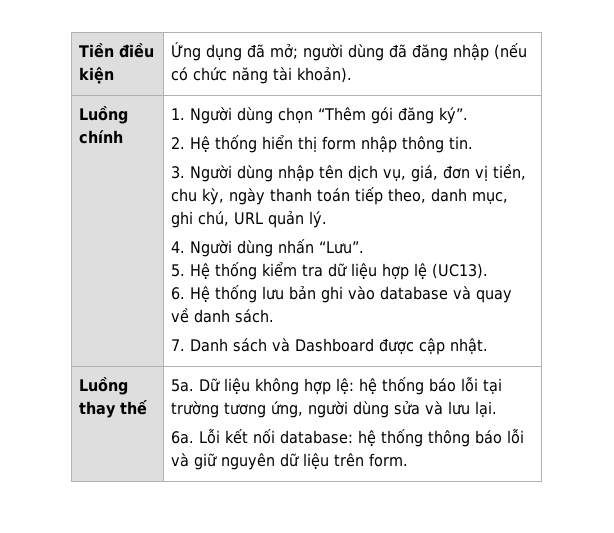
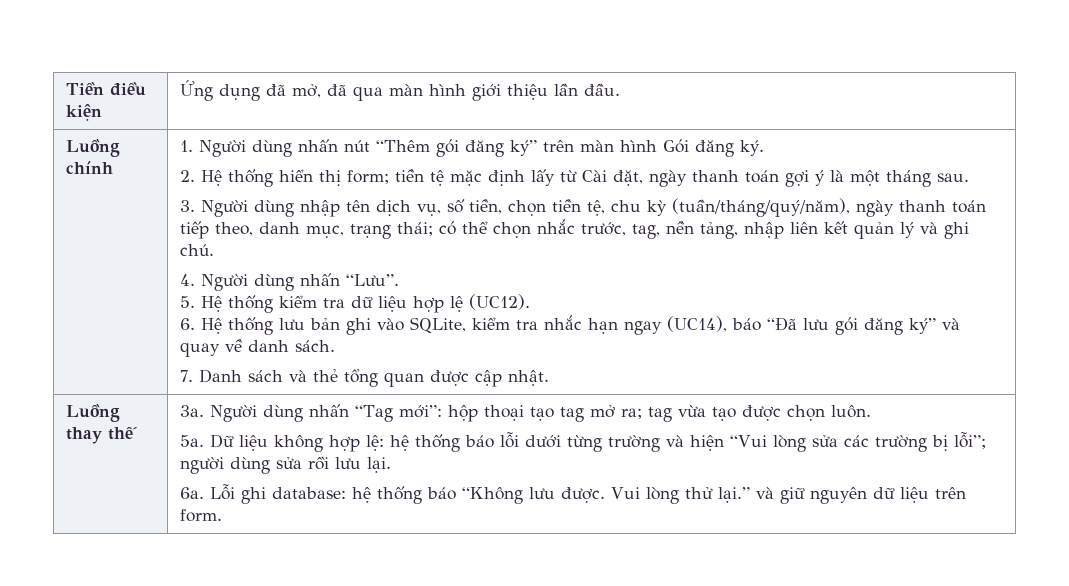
[270,43,528,61] [171,67,353,84] mở; người dùng đã đăng nhập (nếu có chức năng tài khoản). -> [292,83,621,101] mở, đã qua màn hình giới thiệu lần đầu.
[278,107,314,123] chọn -> [298,139,371,152] nhấn nút
[439,107,469,124] ký”. -> [510,139,765,157] ký” trên màn hình Gói đăng ký.
[322,136,474,153] form nhập thông tin. -> [347,169,970,187] form; tiền tệ mặc định lấy từ Cài đặt, ngày thanh toán gợi ý là một tháng sau.
[411,164,527,182] [171,188,225,205] giá, đơn vị tiền, chu kỳ, -> [447,198,851,217] số tiền, chọn tiền tệ, chu kỳ (tuần/tháng/quý/năm),
[171,211,328,228] ghi chú, URL quản lý. -> [350,219,970,239] [180,244,215,256] trạng thái; có thể chọn nhắc trước, tag, nền tảng, nhập liên kết quản lý và ghi chú.
[432,263,489,279] (UC13). -> [469,294,531,310] (UC12).
[380,286,449,300] database -> [410,315,937,335] SQLite, kiểm tra nhắc hạn ngay (UC14), báo “Đã lưu gói đăng ký”
[295,338,375,352] Dashboard -> [313,369,425,387] thẻ tổng quan
(148, 407) none -> [180,404,872,422] 3a. Người dùng nhấn “Tag mới”: hộp thoại tạo tag mở ra; tag vừa tạo được chọn luôn. //
[483,378,503,394] [171,401,304,418] tại trường tương ứng, -> [525,432,987,452] dưới từng trường và hiện “Vui lòng sửa các trường bị lỗi”;
[425,401,444,415] và -> [308,456,330,470] rồi
[225,429,276,444] kết nối -> [241,487,267,504] ghi
[428,429,525,447] thông báo lỗi -> [427,487,751,504] báo “Không lưu được. Vui lòng thử lại.”

